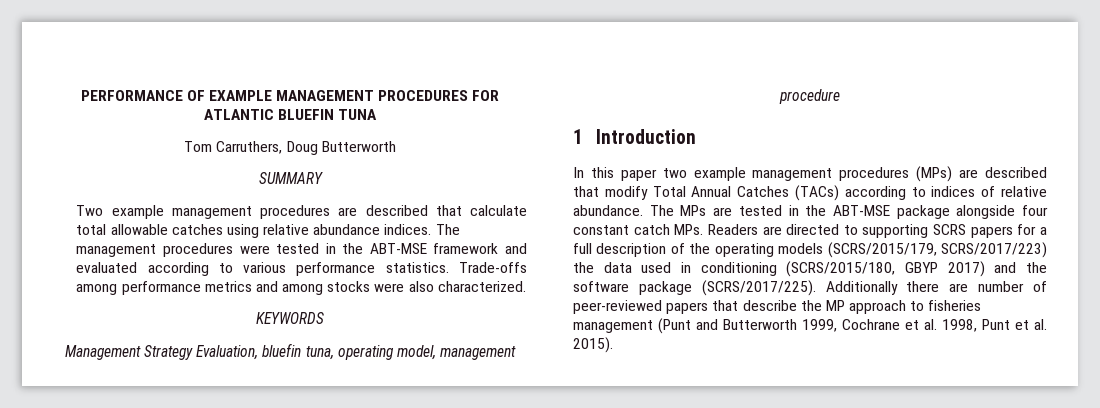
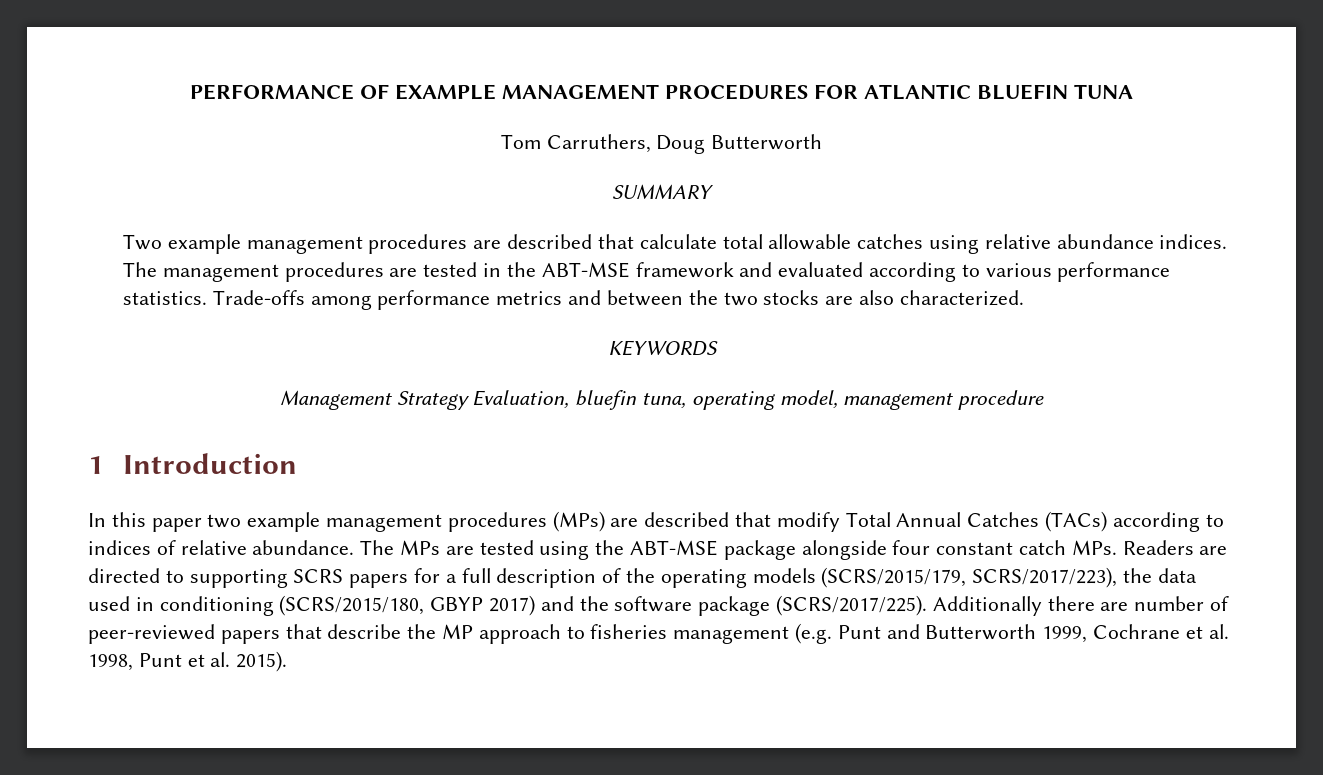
[239,245,270,254] were -> [389,268,418,277] are
[282,281,405,295] among stocks were -> [606,290,854,306] between the two stocks are
[788,205,799,216] in -> [539,541,590,560] using
[941,242,1047,258] SCRS/2017/223) -> [972,567,1118,588] SCRS/2017/223),
[658,318,691,334] (Punt -> [795,623,881,644] (e.g. Punt

